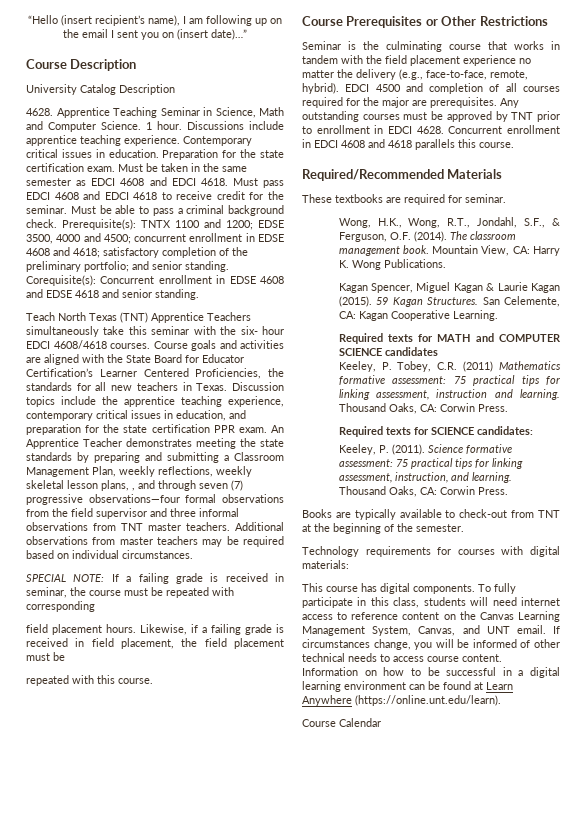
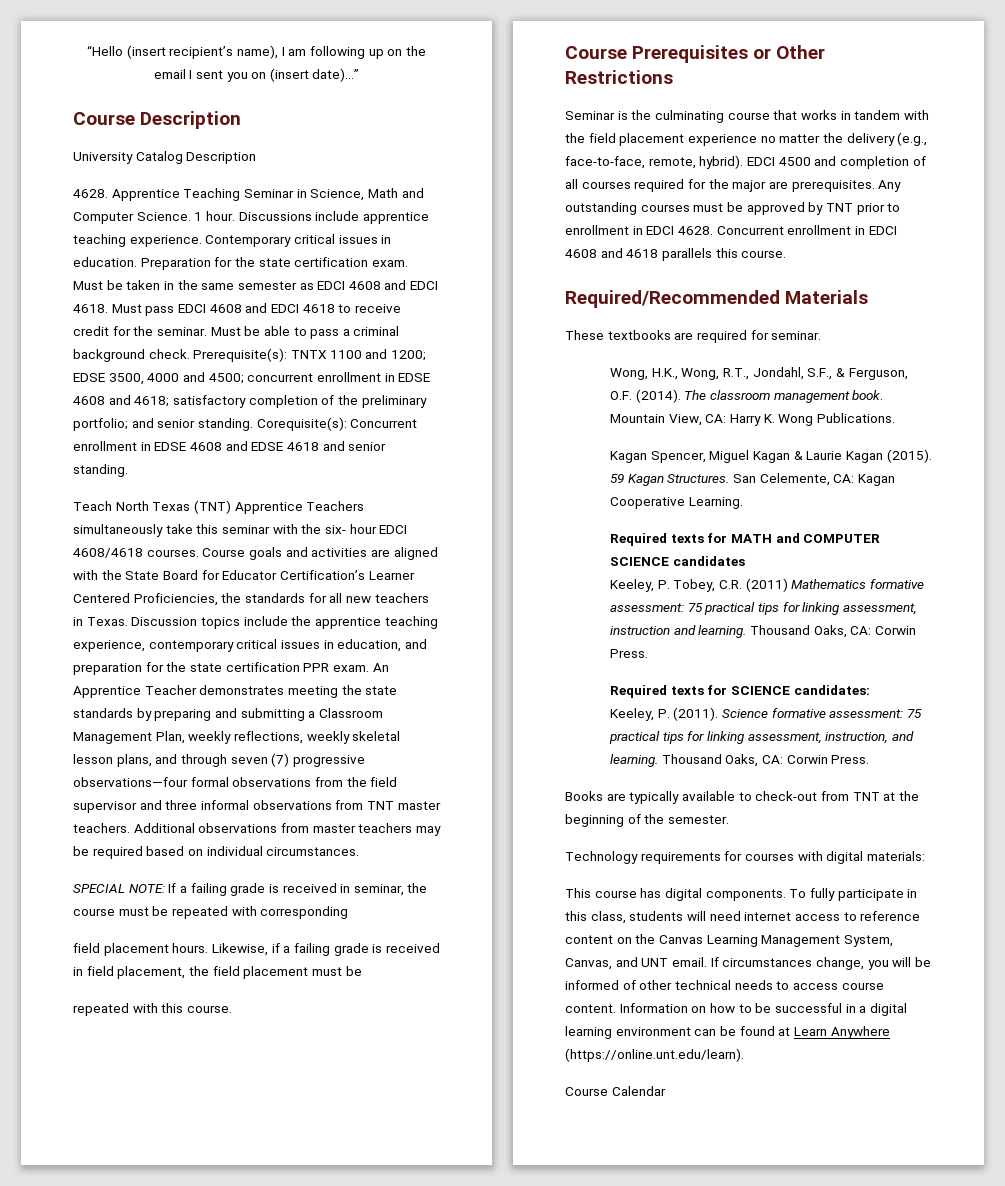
[132,488,135,491] , -> (152, 760) none

